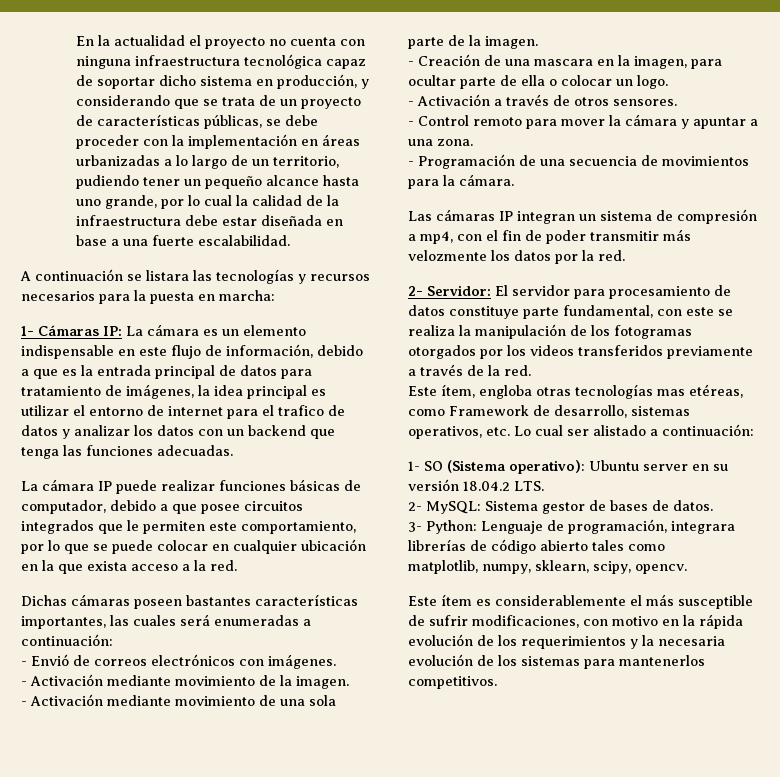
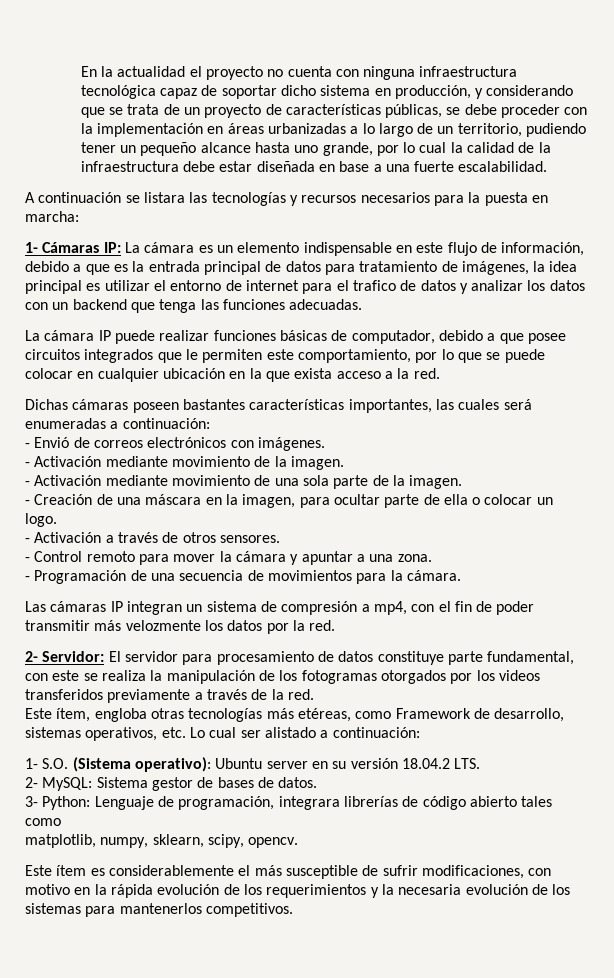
[534,59,593,66] mascara -> [145,494,202,505] máscara
[657,389,685,396] mas -> [266,708,294,719] más
[424,461,443,471] SO -> [42,758,69,769] S.O.

